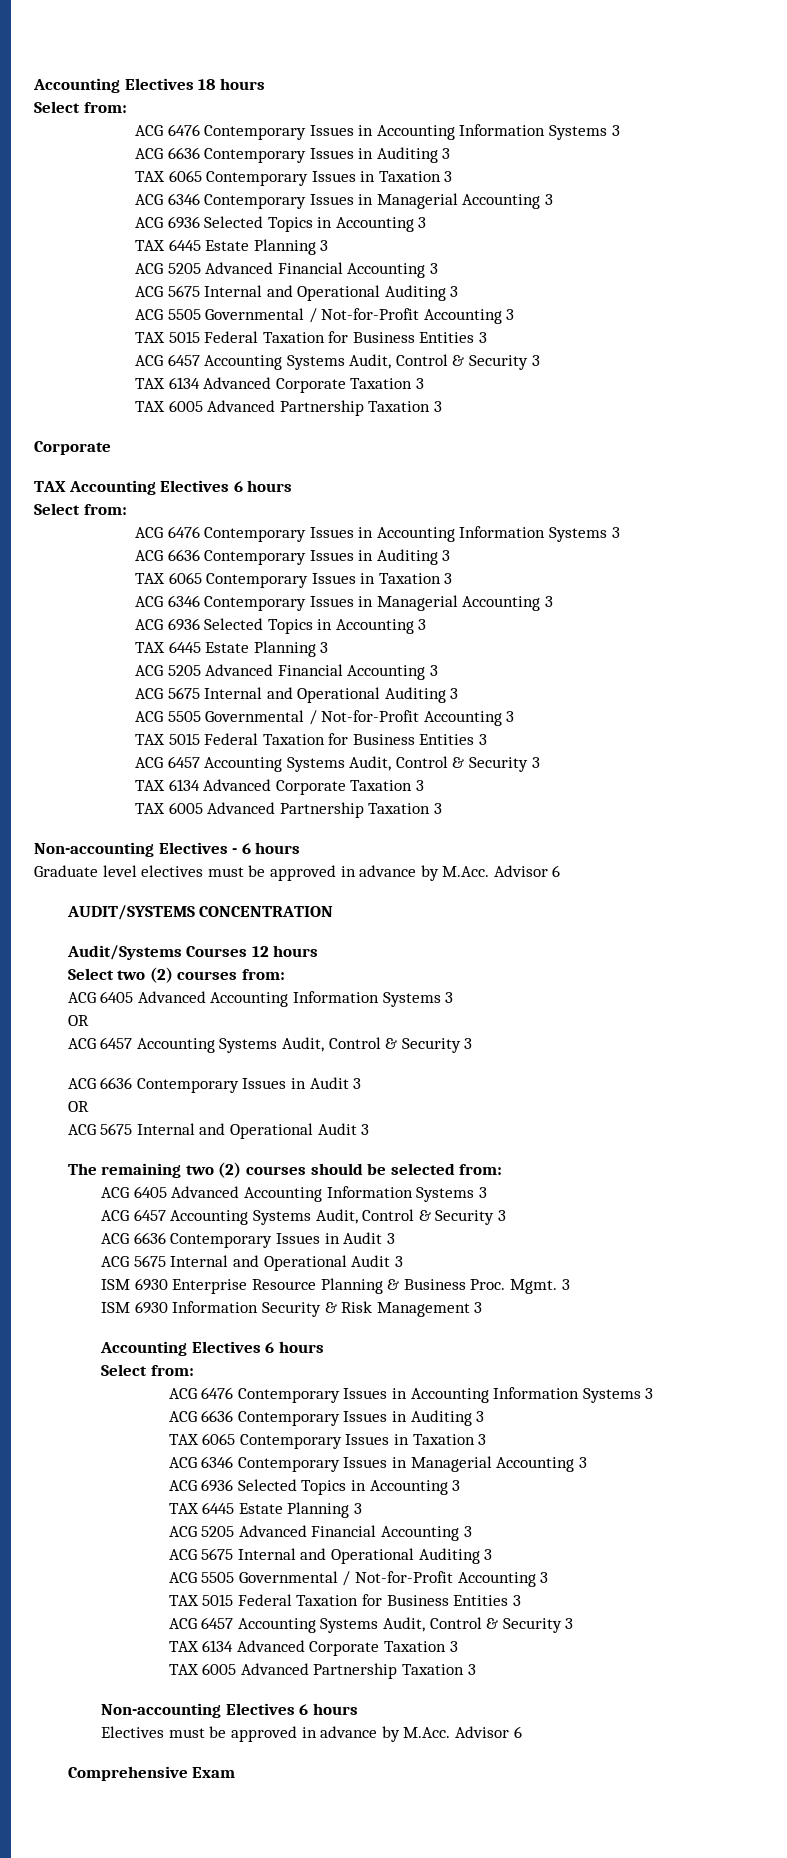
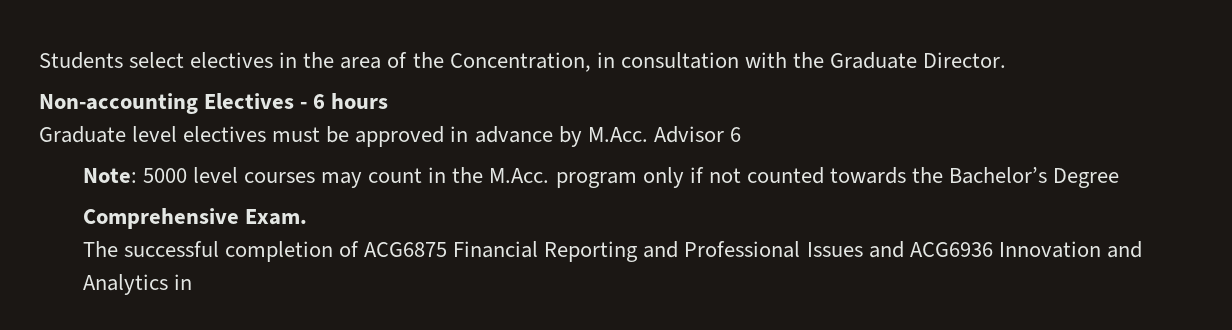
[33,78,265,93] [34,101,127,113] [134,124,620,140] [134,147,451,163] [134,170,453,186] [134,193,554,209] [134,216,427,232] [134,239,329,255] [134,262,438,278] [134,285,459,301] [134,308,515,324] [134,331,488,343] [134,354,540,370] [134,377,424,393] [134,400,442,416] [34,441,111,455] [34,480,293,495] [34,503,127,515] [134,526,620,542] [134,549,451,565] [134,572,453,588] [134,595,554,611] [134,618,427,634] [134,641,329,657] [134,664,438,680] [134,687,459,703] [134,710,515,726] [134,733,488,745] [134,756,540,772] [134,779,424,795] [134,802,442,818] Accounting Electives 18 hours // Select from: // ACG 6476 Contemporary Issues in Accounting Information Systems 3 // ACG 6636 Contemporary Issues in Auditing 3 // TAX 6065 Contemporary Issues in Taxation 3 // ACG 6346 Contemporary Issues in Managerial Accounting 3 // ACG 6936 Selected Topics in Accounting 3 // TAX 6445 Estate Planning 3 // ACG 5205 Advanced Financial Accounting 3 // ACG 5675 Internal and Operational Auditing 3 // ACG 5505 Governmental / Not-for-Profit Accounting 3 // TAX 5015 Federal Taxation for Business Entities 3 // ACG 6457 Accounting Systems Audit, Control & Security 3 // TAX 6134 Advanced Corporate Taxation 3 // TAX 6005 Advanced Partnership Taxation 3 // Corporate // TAX Accounting Electives 6 hours // Select from: // ACG 6476 Contemporary Issues in Accounting Information Systems 3 // ACG 6636 Contemporary Issues in Auditing 3 // TAX 6065 Contemporary Issues in Taxation 3 // ACG 6346 Contemporary Issues in Managerial Accounting 3 // ACG 6936 Selected Topics in Accounting 3 // TAX 6445 Estate Planning 3 // ACG 5205 Advanced Financial Accounting 3 // ACG 5675 Internal and Operational Auditing 3 // ACG 5505 Governmental / Not-for-Profit Accounting 3 // TAX 5015 Federal Taxation for Business Entities 3 // ACG 6457 Accounting Systems Audit, Control & Security 3 // TAX 6134 Advanced Corporate Taxation 3 // TAX 6005 Advanced Partnership Taxation 3 -> [39,52,1007,72] Students select electives in the area of the Concentration, in consultation with the Graduate Director.
[66,905,334,920] [66,945,319,960] [67,967,286,983] [67,991,454,1007] [67,1015,89,1026] [67,1037,473,1053] [67,1077,362,1093] [67,1101,89,1112] [67,1123,370,1139] [67,1162,503,1178] [101,1186,487,1202] [101,1209,507,1225] [101,1232,395,1248] [101,1255,403,1271] [101,1278,570,1294] [101,1301,483,1317] [100,1341,325,1356] [101,1364,194,1376] [168,1387,654,1403] [168,1410,485,1426] [168,1433,487,1449] [168,1456,587,1472] [168,1479,461,1495] [168,1502,362,1518] [168,1525,472,1541] [168,1548,493,1564] [168,1571,549,1587] [168,1594,521,1606] [168,1617,574,1633] [168,1640,458,1656] [168,1663,476,1679] [101,1703,359,1718] [101,1726,522,1742] [67,1766,236,1781] AUDIT/SYSTEMS CONCENTRATION // Audit/Systems Courses 12 hours // Select two (2) courses from: // ACG 6405 Advanced Accounting Information Systems 3 // OR // ACG 6457 Accounting Systems Audit, Control & Security 3 // ACG 6636 Contemporary Issues in Audit 3 // OR // ACG 5675 Internal and Operational Audit 3 // The remaining two (2) courses should be selected from: // ACG 6405 Advanced Accounting Information Systems 3 // ACG 6457 Accounting Systems Audit, Control & Security 3 // ACG 6636 Contemporary Issues in Audit 3 // ACG 5675 Internal and Operational Audit 3 // ISM 6930 Enterprise Resource Planning & Business Proc. Mgmt. 3 // ISM 6930 Information Security & Risk Management 3 // Accounting Electives 6 hours // Select from: // ACG 6476 Contemporary Issues in Accounting Information Systems 3 // ACG 6636 Contemporary Issues in Auditing 3 // TAX 6065 Contemporary Issues in Taxation 3 // ACG 6346 Contemporary Issues in Managerial Accounting 3 // ACG 6936 Selected Topics in Accounting 3 // TAX 6445 Estate Planning 3 // ACG 5205 Advanced Financial Accounting 3 // ACG 5675 Internal and Operational Auditing 3 // ACG 5505 Governmental / Not-for-Profit Accounting 3 // TAX 5015 Federal Taxation for Business Entities 3 // ACG 6457 Accounting Systems Audit, Control & Security 3 // TAX 6134 Advanced Corporate Taxation 3 // TAX 6005 Advanced Partnership Taxation 3 // Non-accounting Electives 6 hours // Electives must be approved in advance by M.Acc. Advisor 6 // Comprehensive Exam -> [82,167,1120,188] [82,208,307,229] [82,241,1142,262] [82,274,192,295] Note: 5000 level courses may count in the M.Acc. program only if not counted towards the Bachelor’s Degree // Comprehensive Exam. // The successful completion of ACG6875 Financial Reporting and Professional Issues and ACG6936 Innovation and Analytics in

